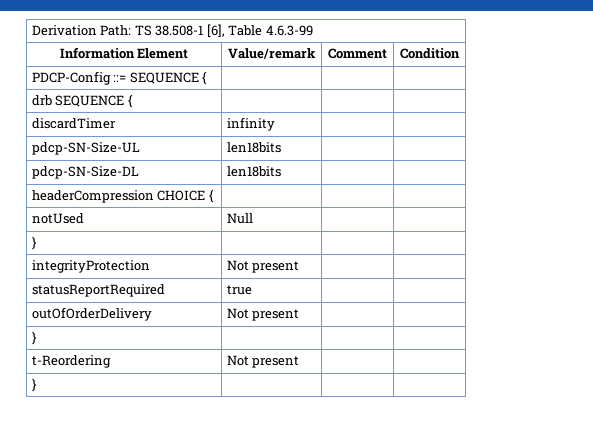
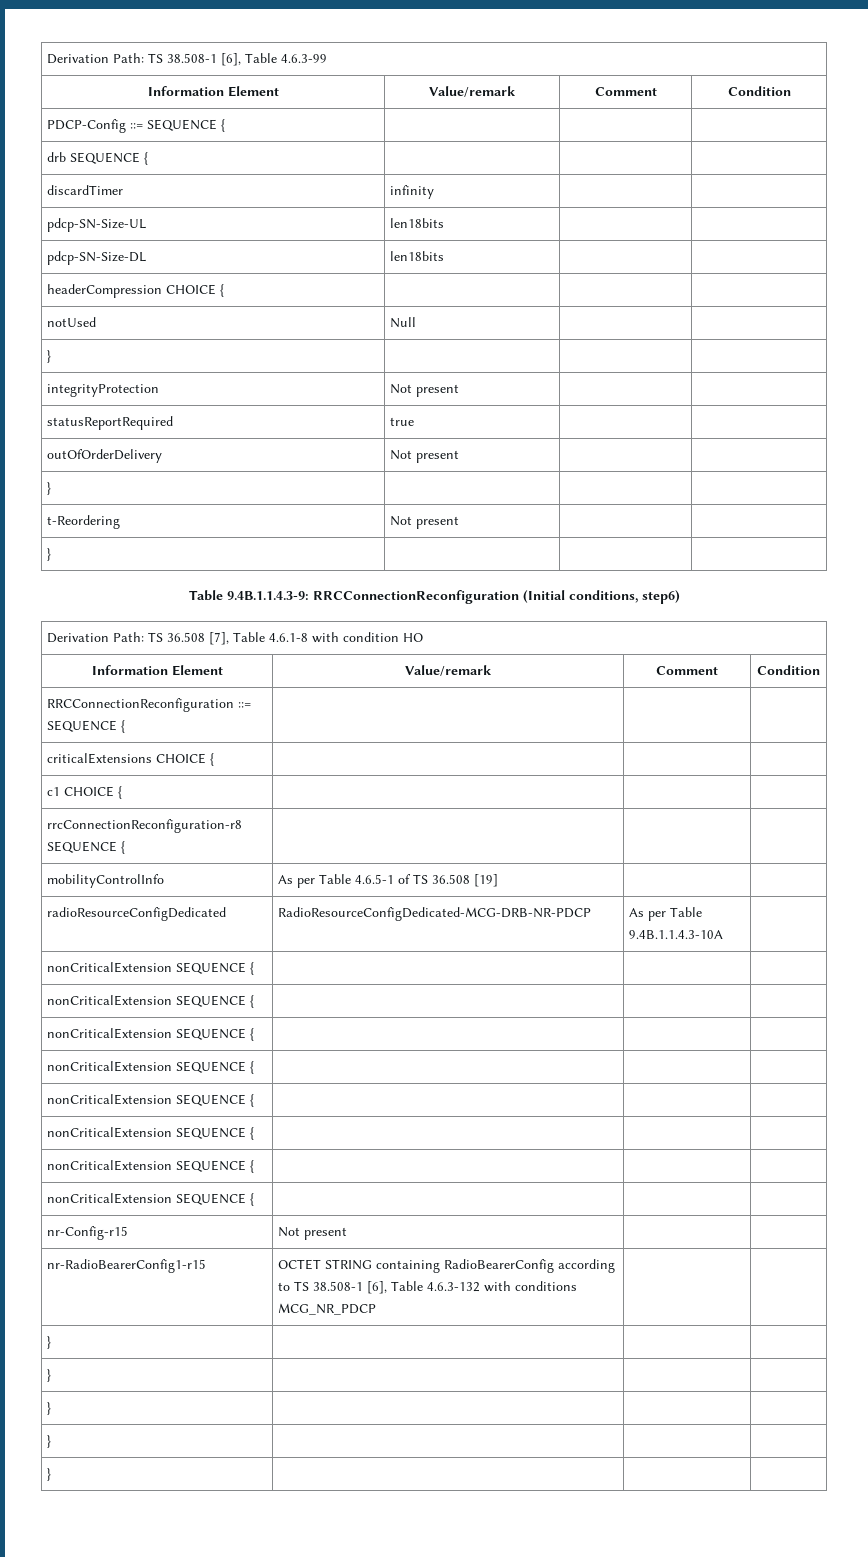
(37, 385) none -> [188,590,680,604] [46,632,423,645] [91,665,223,676] [405,665,492,676] [656,666,718,675] [757,665,820,675] [46,698,251,712] [46,720,125,733] [46,753,214,766] [46,786,122,799] [46,819,242,833] [46,841,125,854] [46,874,164,888] [277,874,498,888] [46,907,226,921] [277,907,591,921] [628,907,702,921] [628,930,723,939] [46,962,254,975] [46,995,254,1008] [46,1028,254,1041] [46,1061,254,1074] [46,1094,254,1107] [46,1127,254,1140] [46,1160,254,1173] [46,1193,254,1206] [46,1226,128,1240] [277,1227,347,1240] [46,1259,206,1273] [277,1259,615,1273] [277,1281,577,1294] [277,1303,376,1315] [46,1336,51,1349] [46,1369,51,1382] [46,1402,51,1415] [46,1435,51,1448] [46,1468,51,1481] // Table 9.4B.1.1.4.3-9: RRCConnectionReconfiguration (Initial conditions, step6) // Derivation Path: TS 36.508 [7], Table 4.6.1-8 with condition HO // Information Element | Value/remark | Comment | Condition // RRCConnectionReconfiguration ::= SEQUENCE { | | | // criticalExtensions CHOICE { | | | // c1 CHOICE { | | | // rrcConnectionReconfiguration-r8 SEQUENCE { | | | // mobilityControlInfo | As per Table 4.6.5-1 of TS 36.508 [19] | | // radioResourceConfigDedicated | RadioResourceConfigDedicated-MCG-DRB-NR-PDCP | As per Table 9.4B.1.1.4.3-10A | // nonCriticalExtension SEQUENCE { | | | // nonCriticalExtension SEQUENCE { | | | // nonCriticalExtension SEQUENCE { | | | // nonCriticalExtension SEQUENCE { | | | // nonCriticalExtension SEQUENCE { | | | // nonCriticalExtension SEQUENCE { | | | // nonCriticalExtension SEQUENCE { | | | // nonCriticalExtension SEQUENCE { | | | // nr-Config-r15 | Not present | | // nr-RadioBearerConfig1-r15 | OCTET STRING containing RadioBearerConfig according to TS 38.508-1 [6], Table 4.6.3-132 with conditions MCG_NR_PDCP | | // } | | | // } | | | // } | | | // } | | | // } | | |

